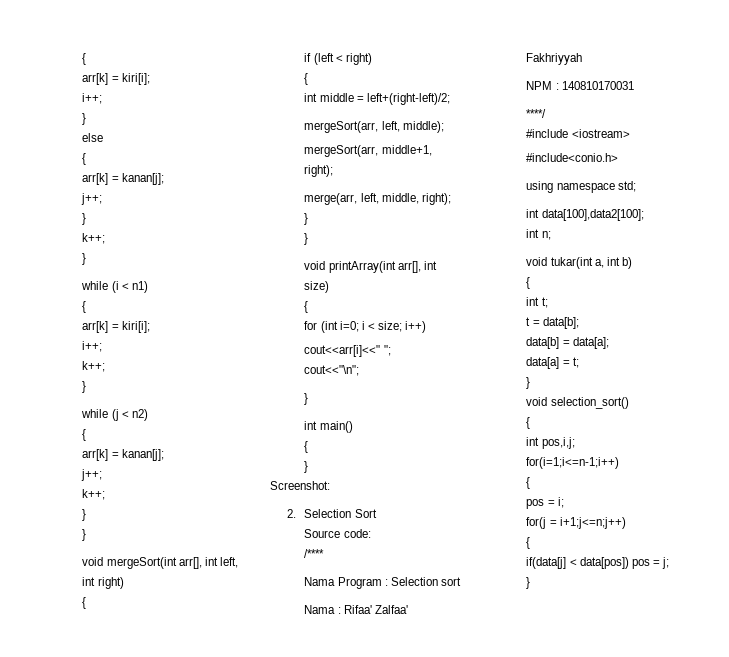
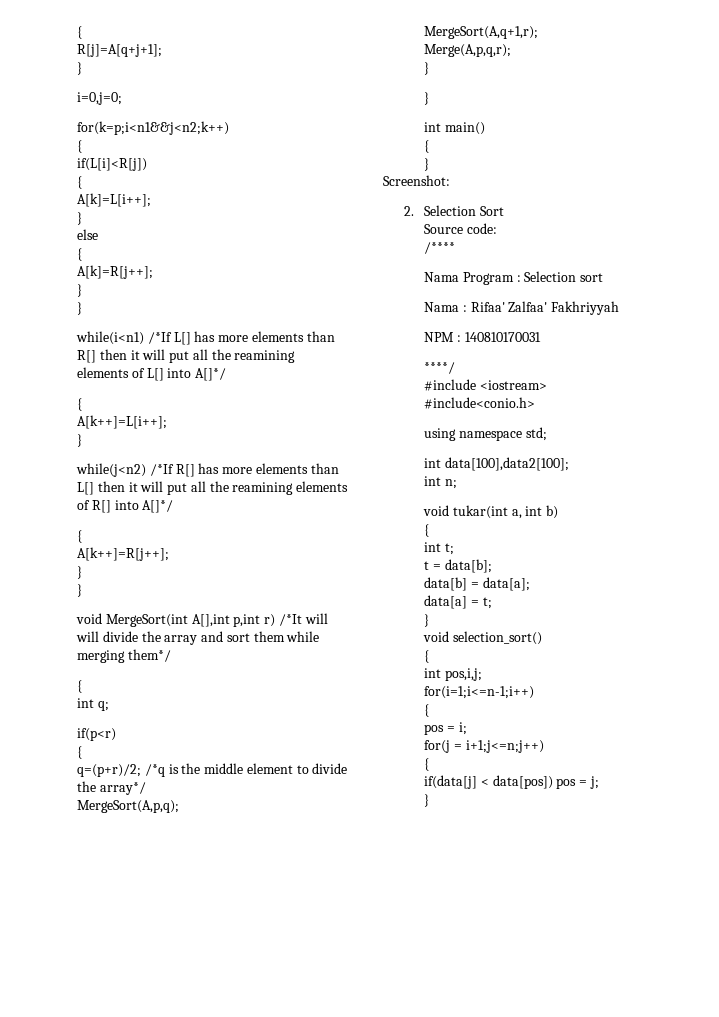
[82,53,87,65] [82,73,150,85] [82,93,103,104] [82,113,87,125] [82,133,104,142] [82,153,87,165] [82,173,164,185] [81,193,103,205] [82,213,87,225] [82,233,106,244] [82,253,87,265] [81,281,148,293] [82,301,87,313] [82,321,150,333] [82,341,103,352] [82,361,106,372] [82,381,87,393] [81,409,148,421] [82,429,87,441] [82,449,164,461] [81,469,103,481] [82,489,106,500] [82,509,87,521] [82,529,87,541] [82,557,238,569] [82,577,124,589] [82,597,87,609] [304,53,372,65] [304,73,309,85] [304,93,450,105] [304,121,444,133] [304,145,432,157] [304,165,334,177] [304,193,451,205] [304,213,309,225] [304,233,309,245] [304,261,437,273] [304,281,330,293] [304,301,309,313] [304,321,427,333] [304,345,391,357] [304,365,360,376] { // arr[k] = kiri[i]; // i++; // } // else // { // arr[k] = kanan[j]; // j++; // } // k++; // } // while (i < n1) // { // arr[k] = kiri[i]; // i++; // k++; // } // while (j < n2) // { // arr[k] = kanan[j]; // j++; // k++; // } // } // void mergeSort(int arr[], int left, int right) // { // if (left < right) // { // int middle = left+(right-left)/2; // mergeSort(arr, left, middle); // mergeSort(arr, middle+1, right); // merge(arr, left, middle, right); // } // } // void printArray(int arr[], int size) // { // for (int i=0; i < size; i++) // cout<<arr[i]<<" "; // cout<<"\n"; -> [77,26,83,39] [77,44,163,57] [77,62,83,75] [77,92,123,105] [77,121,230,135] [77,140,83,153] [77,158,148,171] [77,176,83,189] [77,193,152,207] [77,212,83,225] [77,229,99,240] [77,248,83,261] [77,265,154,279] [77,284,83,297] [77,302,83,315] [76,331,335,345] [77,349,296,363] [77,367,227,381] [77,398,83,411] [77,415,168,429] [77,434,83,447] [76,463,339,477] [77,481,349,495] [77,500,174,513] [77,530,83,543] [77,547,170,561] [77,566,83,579] [77,584,83,597] [76,613,328,627] [76,631,320,645] [77,649,171,663] [77,680,83,693] [77,698,109,711] [77,728,117,741] [77,746,83,759] [77,763,348,777] [77,781,146,795] [77,800,180,813] [424,26,539,39] [424,44,512,57] [424,62,430,75] { // R[j]=A[q+j+1]; // } // i=0,j=0; // for(k=p;i<n1&&j<n2;k++) // { // if(L[i]<R[j]) // { // A[k]=L[i++]; // } // else // { // A[k]=R[j++]; // } // } // while(i<n1) /*If L[] has more elements than R[] then it will put all the reamining elements of L[] into A[]*/ // { // A[k++]=L[i++]; // } // while(j<n2) /*If R[] has more elements than L[] then it will put all the reamining elements of R[] into A[]*/ // { // A[k++]=R[j++]; // } // } // void MergeSort(int A[],int p,int r) /*It will will divide the array and sort them while merging them*/ // { // int q; // if(p<r) // { // q=(p+r)/2; /*q is the middle element to divide the array*/ // MergeSort(A,p,q); // MergeSort(A,q+1,r); // Merge(A,p,q,r); // }

